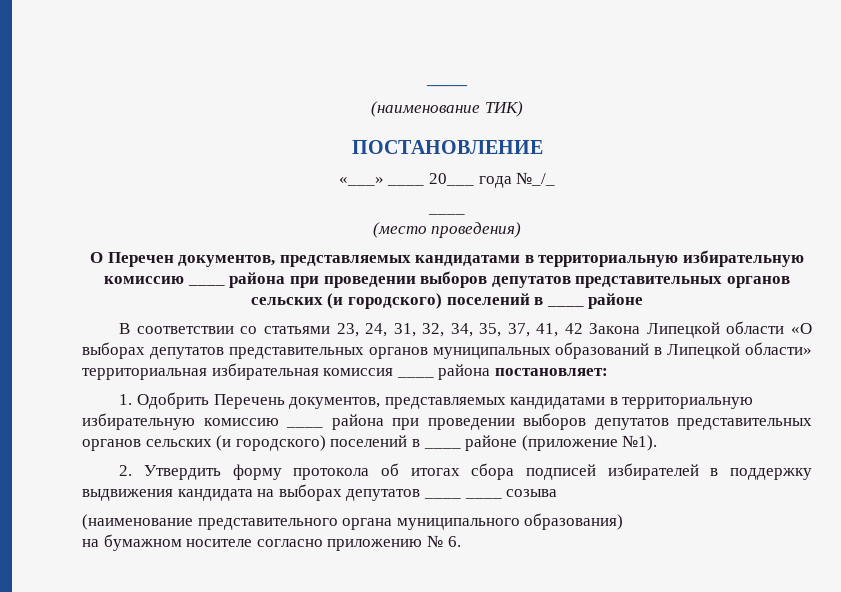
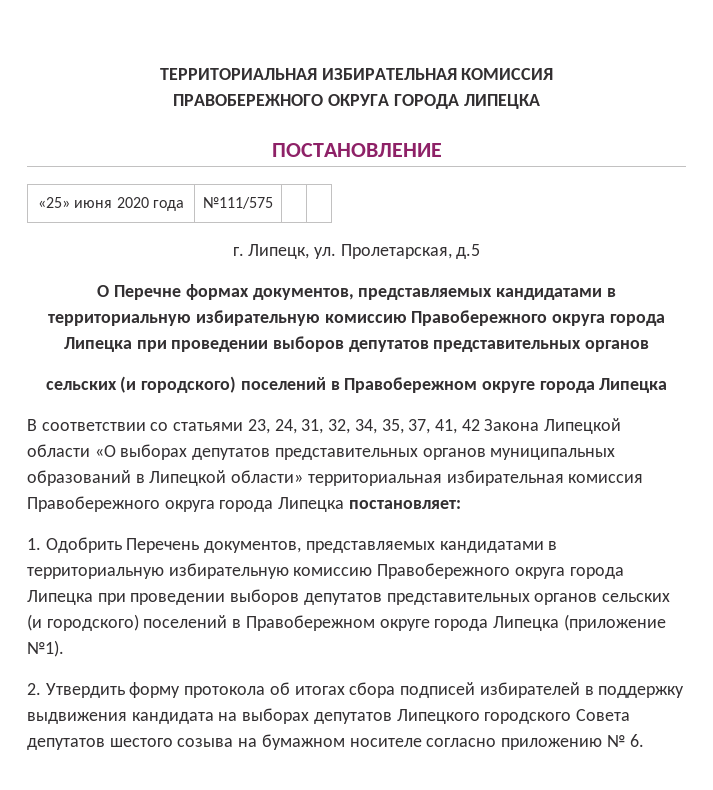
[426,83,468,87] [371,101,523,117] [351,140,543,154] [338,172,556,188] [428,213,465,215] [372,222,522,238] ____ // (наименование ТИК) // ПОСТАНОВЛЕНИЕ // «___» ____ 20___ года №_/_ // ____ // (место проведения) -> [159,68,554,80] [173,94,540,109] [271,143,442,157] [38,197,184,211] [203,197,273,209] [232,244,481,259] ТЕРРИТОРИАЛЬНАЯ ИЗБИРАТЕЛЬНАЯ КОМИССИЯ // ПРАВОБЕРЕЖНОГО ОКРУГА ГОРОДА ЛИПЕЦКА // ПОСТАНОВЛЕНИЕ // «25» июня 2020 года | №111/575 | | // г. Липецк, ул. Пролетарская, д.5
[107,250,805,267] [104,276,185,284] [187,271,790,288] [250,293,544,309] [546,293,644,309] Перечен документов, представляемых кандидатами в территориальную избирательную комиссию ____ района при проведении выборов депутатов представительных органов сельских (и городского) поселений в ____ районе -> [114,284,616,300] [48,310,665,326] [63,336,650,352] [45,376,668,393] Перечне формах документов, представляемых кандидатами в территориальную избирательную комиссию Правобережного округа города Липецка при проведении выборов депутатов представительных органов // сельских (и городского) поселений в Правобережном округе города Липецка
[396,364,491,380] ____ района -> [27,496,345,512] Правобережного округа города Липецка
[286,414,384,430] ____ района -> [377,563,624,579] [27,590,93,605] Правобережного округа города Липецка
[423,435,518,451] ____ районе -> [245,615,560,631] Правобережном округе города Липецка
[423,497,502,499] [506,489,558,497] [82,513,624,530] ____ ____ созыва // (наименование представительного органа муниципального образования) // -> [396,709,631,724] [27,738,234,750] Липецкого городского Совета депутатов шестого созыва

